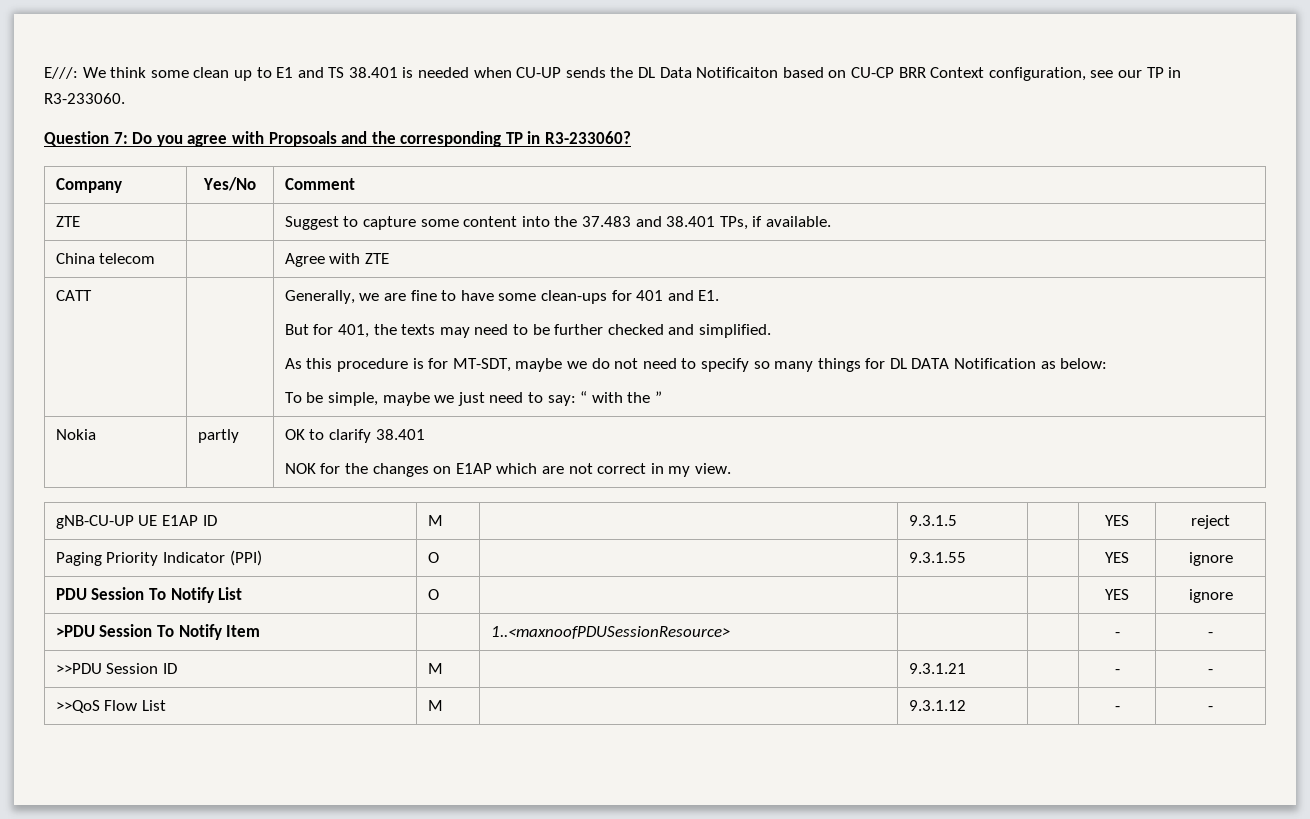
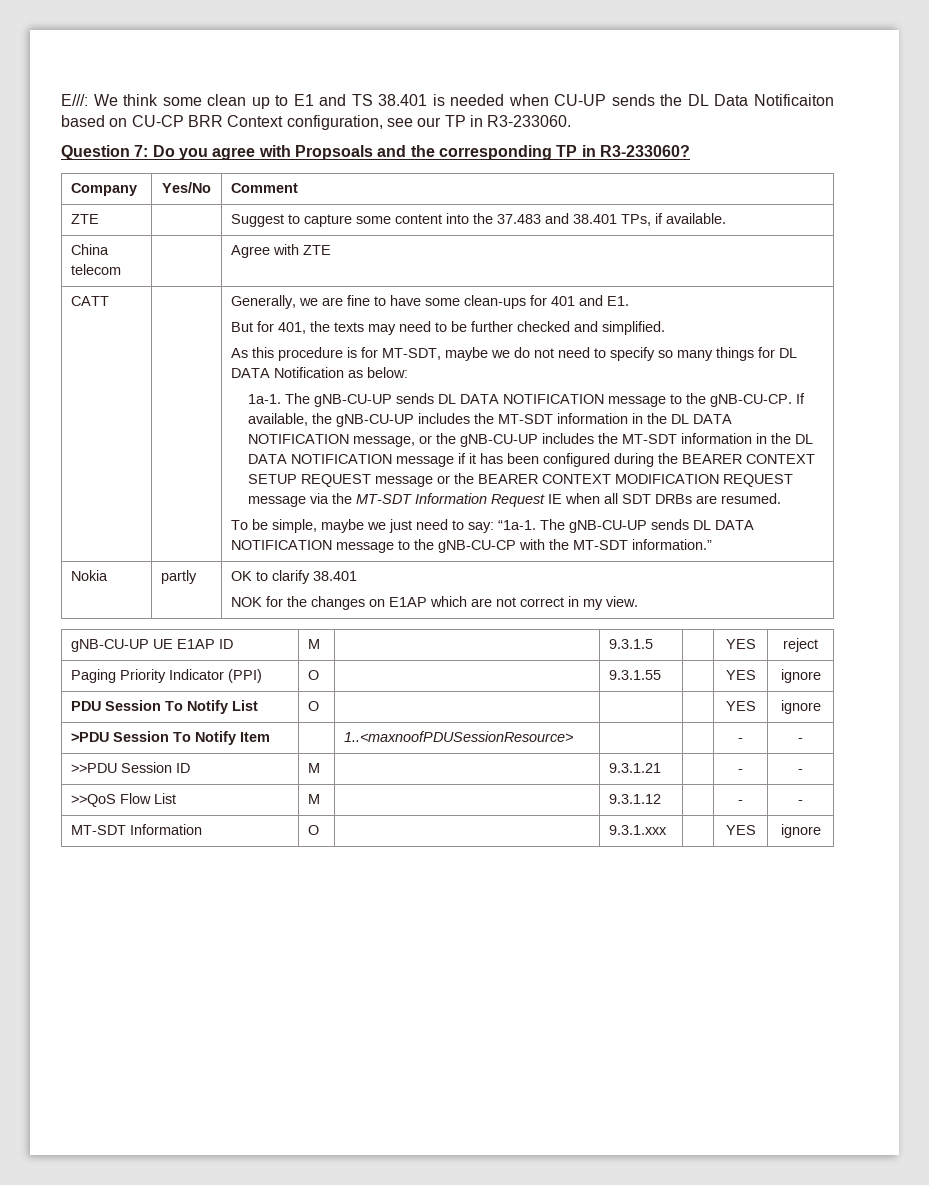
(1108, 363) none -> [247,393,805,407] [247,413,732,427] [247,433,813,447] [247,453,815,467] [247,473,793,487] [247,493,781,507] // 1a-1. The gNB-CU-UP sends DL DATA NOTIFICATION message to the gNB-CU-CP. If available, the gNB-CU-UP includes the MT-SDT information in the DL DATA NOTIFICATION message, or the gNB-CU-UP includes the MT-SDT information in the DL DATA NOTIFICATION message if it has been configured during the BEARER CONTEXT SETUP REQUEST message or the BEARER CONTEXT MODIFICATION REQUEST message via the MT-SDT Information Request IE when all SDT DRBs are resumed.
[580,391,662,403] “ with the ” -> [498,519,755,533] [231,539,713,553] “1a-1. The gNB-CU-UP sends DL DATA NOTIFICATION message to the gNB-CU-CP with the MT-SDT information.”
(1213, 708) none -> [71,824,203,835] [308,825,320,835] [609,825,668,835] [725,825,756,835] [780,824,821,838] // MT-SDT Information | O | | 9.3.1.xxx | | YES | ignore

